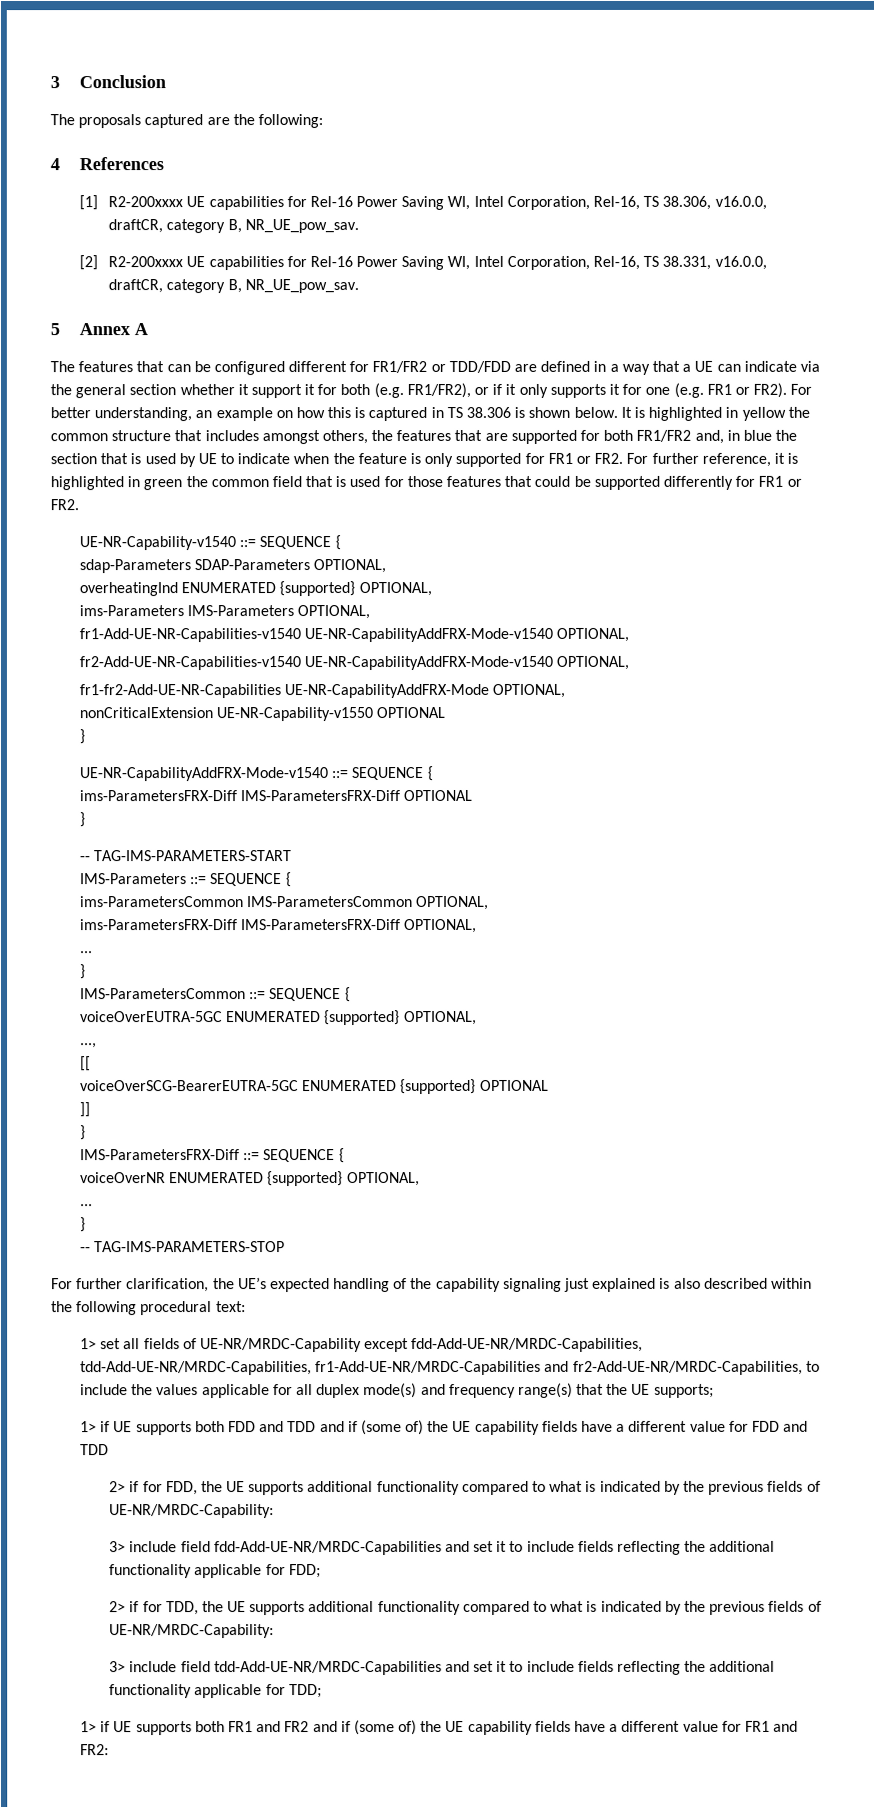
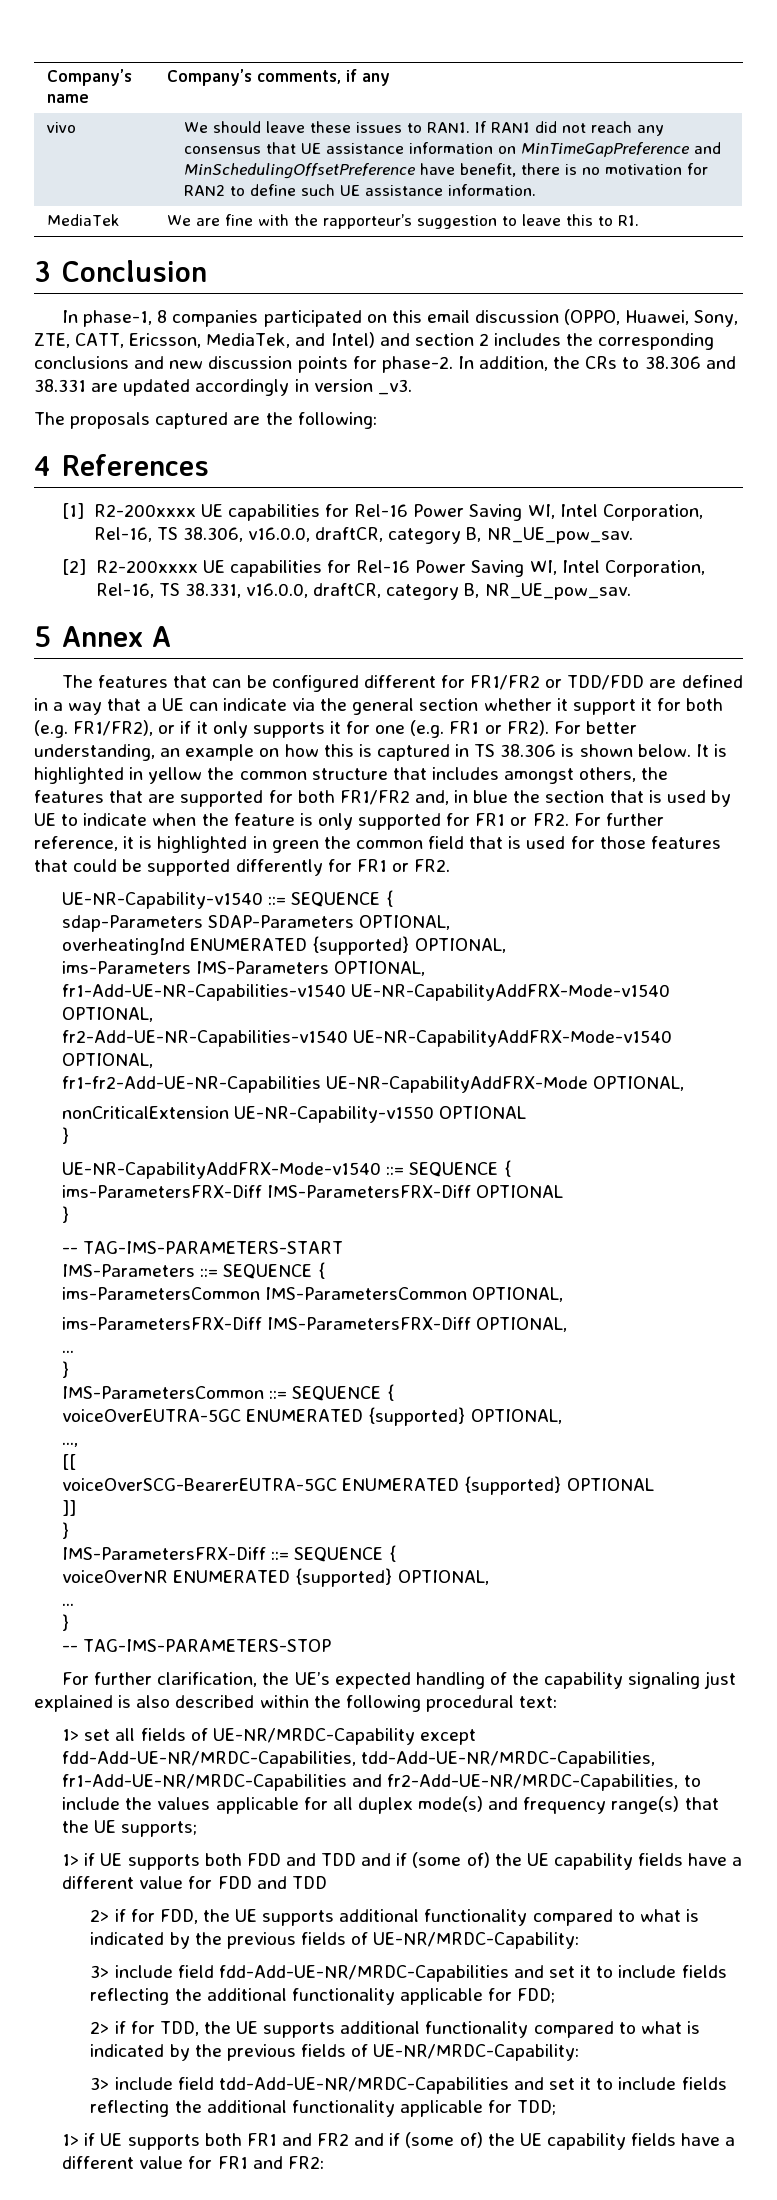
[50,75,167,89] 3 Conclusion -> [46,69,132,86] [46,94,89,103] [166,69,390,86] [46,122,76,133] [183,121,664,136] [183,142,721,157] [183,163,708,179] [183,184,536,196] [46,214,119,226] [166,214,639,229] [34,260,208,282] [62,309,739,327] [34,332,715,350] [34,356,736,373] [34,379,412,396] Company’s name | Company’s comments, if any // vivo | We should leave these issues to RAN1. If RAN1 did not reach any consensus that UE assistance information on MinTimeGapPreference and MinSchedulingOffsetPreference have benefit, there is no motivation for RAN2 to define such UE assistance information. // MediaTek | We are fine with the rapporteur’s suggestion to leave this to R1. // 3 Conclusion // In phase-1, 8 companies participated on this email discussion (OPPO, Huawei, Sony, ZTE, CATT, Ericsson, MediaTek, and Intel) and section 2 includes the corresponding conclusions and new discussion points for phase-2. In addition, the CRs to 38.306 and 38.331 are updated accordingly in version _v3.

